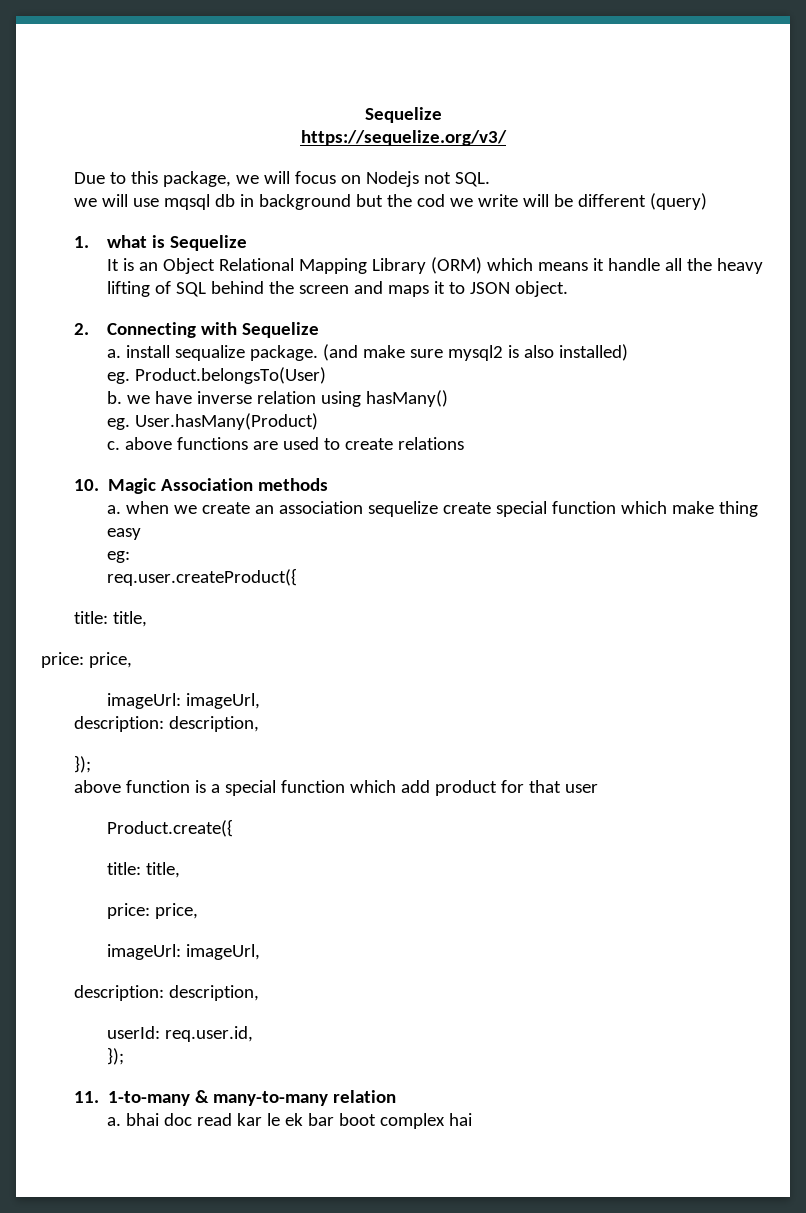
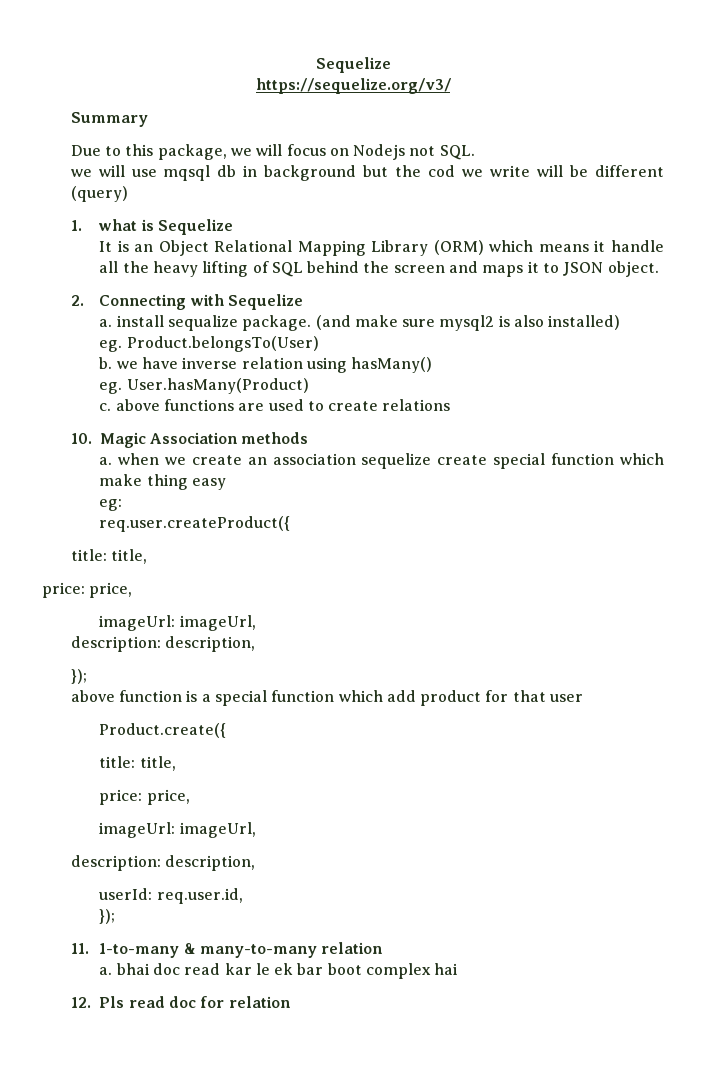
(507, 138) none -> [70,112,148,127] // Summary
(473, 1119) none -> [70,996,291,1008] // 12. Pls read doc for relation

